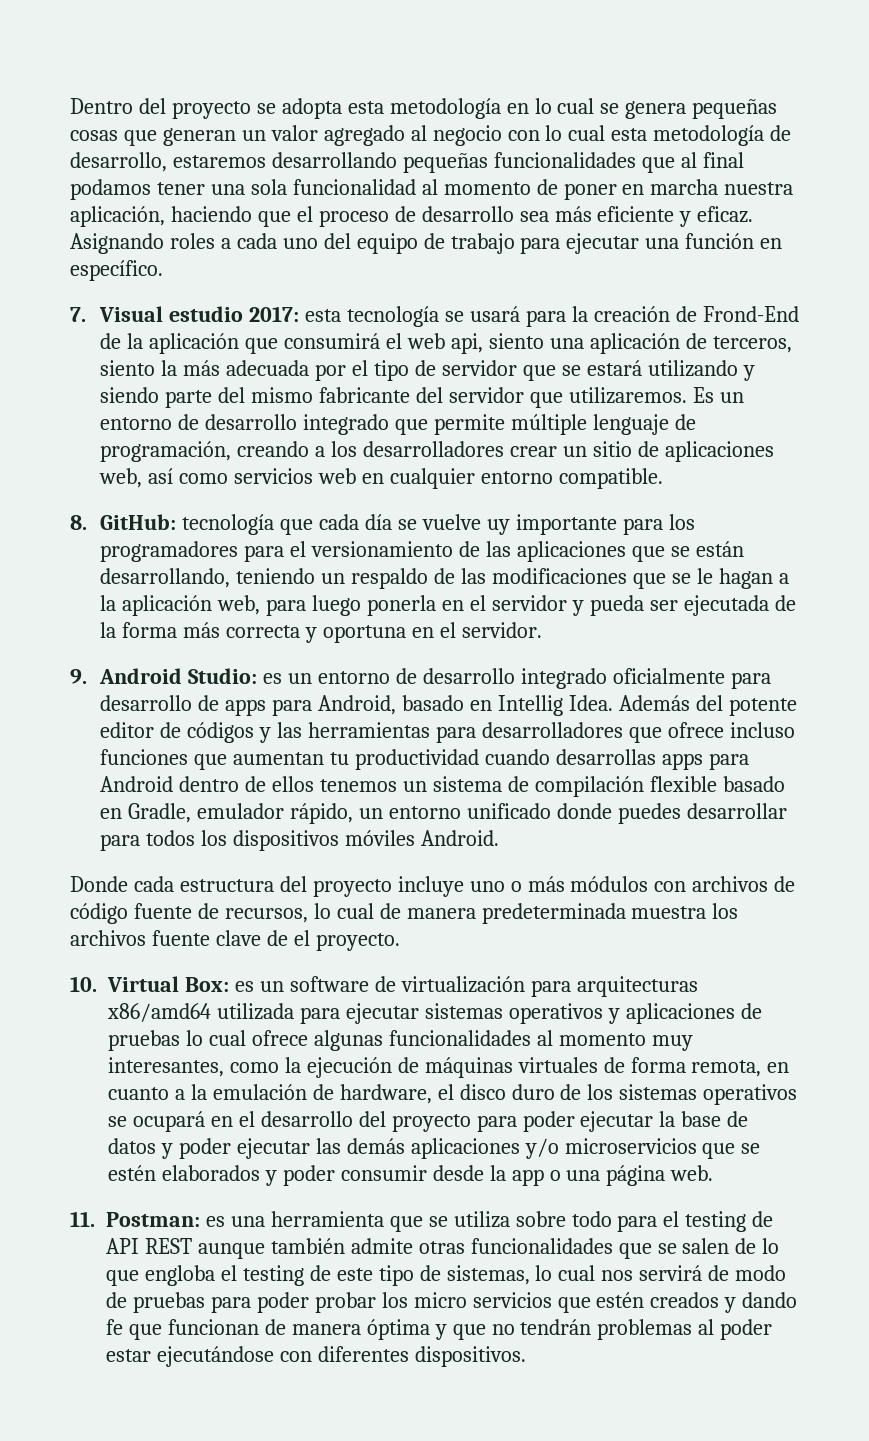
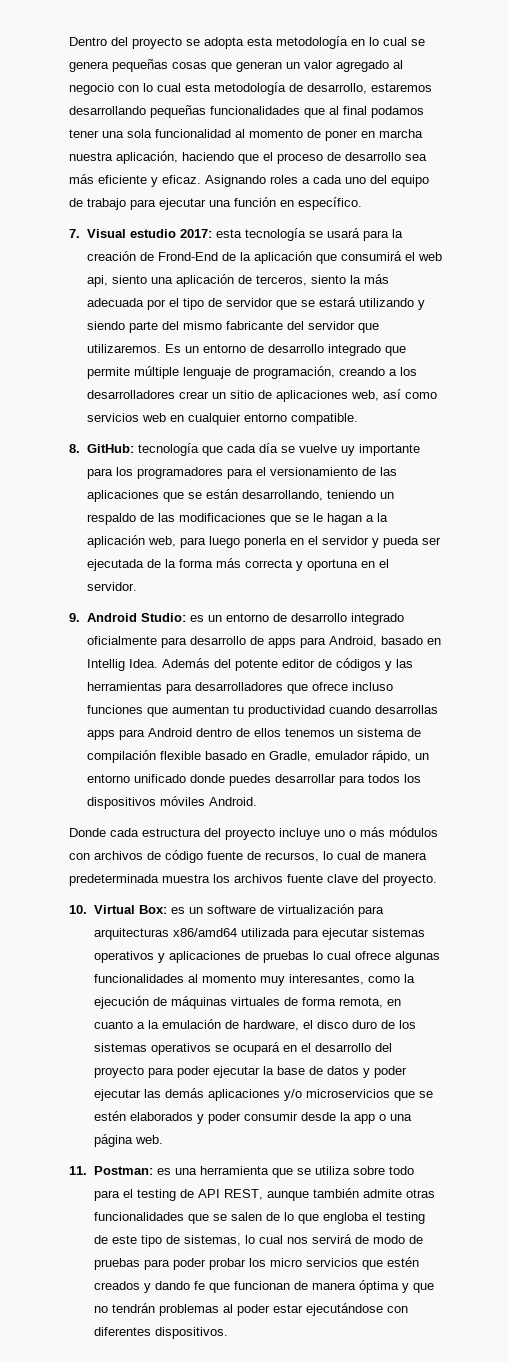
[266,930,310,946] de el -> [362,874,379,883] del
[144,1238,192,1254] REST -> [223,1189,263,1200] REST,

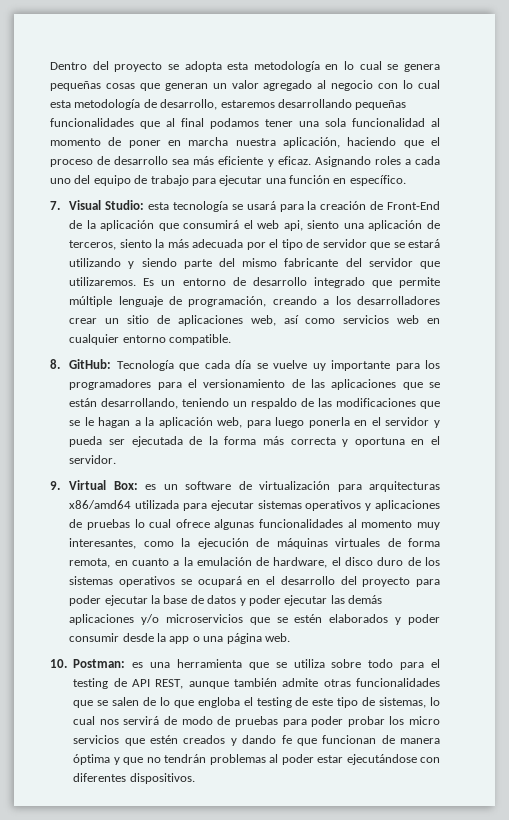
[129,229,212,238] estudio 2017: -> [105,200,145,210] Studio:
[157,252,218,261] Frond-End -> [386,201,440,210] Front-End
[137,443,199,456] tecnología -> [116,360,174,371] Tecnología
[86,613,404,625] [86,636,441,648] [86,658,413,671] [86,682,393,694] [86,705,438,717] [86,728,421,740] [86,750,429,763] [86,774,421,786] [86,796,257,809] [69,827,438,840] [69,850,427,863] [69,874,437,886] [69,905,87,914] Android Studio: es un entorno de desarrollo integrado oficialmente para desarrollo de apps para Android, basado en Intellig Idea. Además del potente editor de códigos y las herramientas para desarrolladores que ofrece incluso funciones que aumentan tu productividad cuando desarrollas apps para Android dentro de ellos tenemos un sistema de compilación flexible basado en Gradle, emulador rápido, un entorno unificado donde puedes desarrollar para todos los dispositivos móviles Android. // Donde cada estructura del proyecto incluye uno o más módulos con archivos de código fuente de recursos, lo cual de manera predeterminada muestra los archivos fuente clave del proyecto. // 10. -> (60, 485) none
[69,1166,87,1175] 11. -> [50,659,67,668] 10.

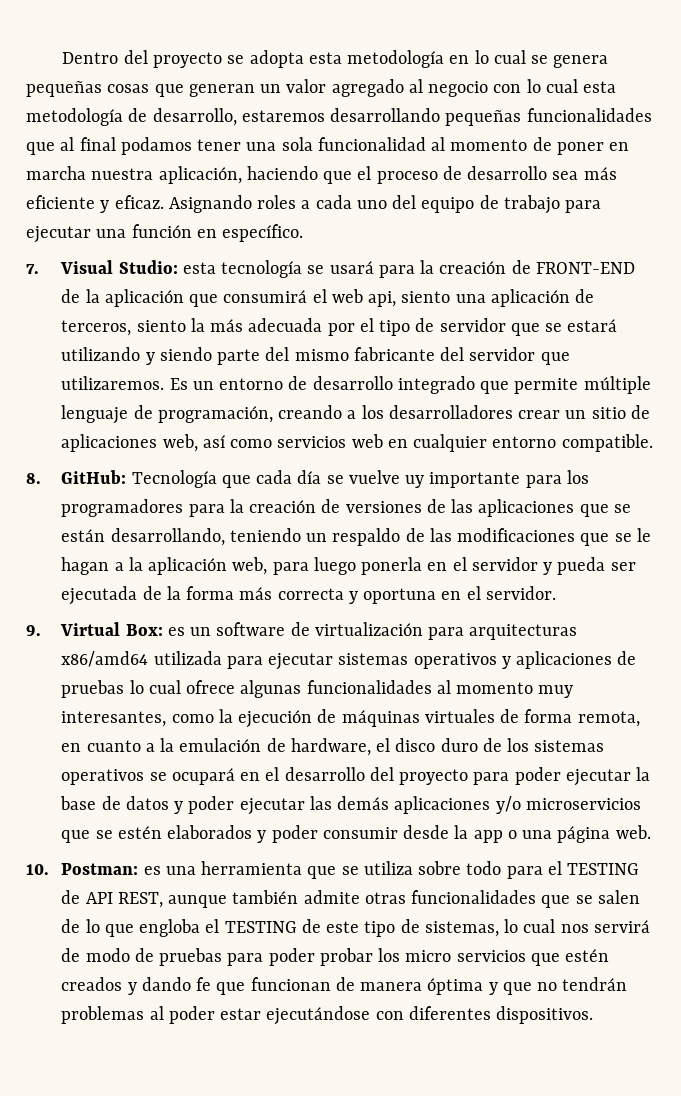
[386,201,440,210] Front-End -> [535,262,635,274] FRONT-END
[187,379,286,388] el versionamiento -> [229,499,422,513] la creación de versiones
[73,678,109,689] testing -> [567,863,640,875] TESTING
[256,697,292,708] testing -> [224,921,297,933] TESTING

